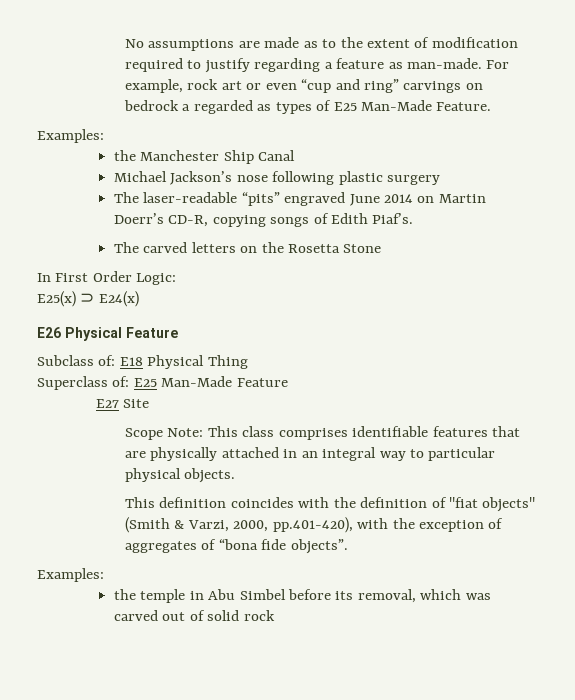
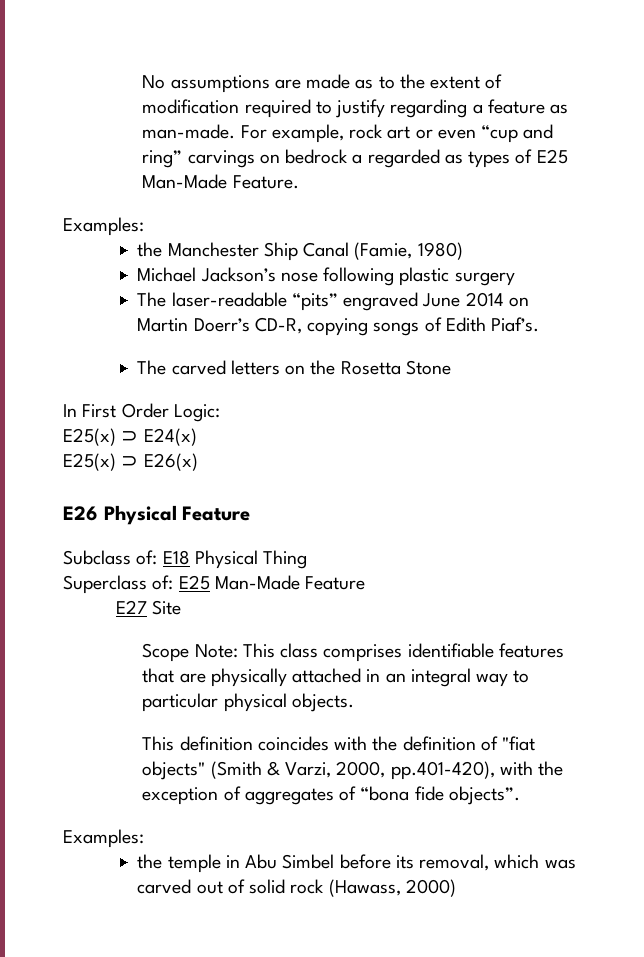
(296, 155) none -> [354,242,463,260] (Famie, 1980)
(139, 299) none -> [63,453,198,471] // E25(x) ⊃ E26(x)
(275, 615) none -> [328,879,456,897] (Hawass, 2000)

